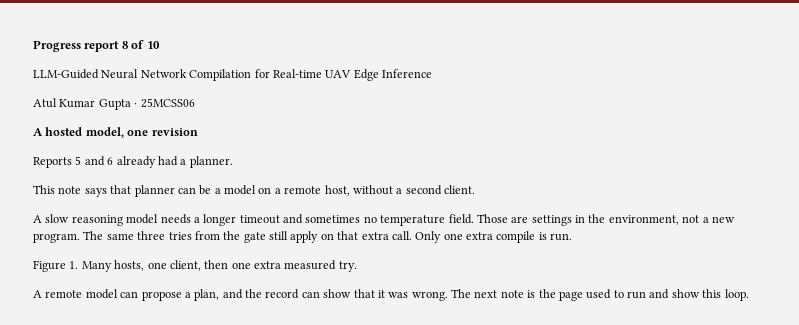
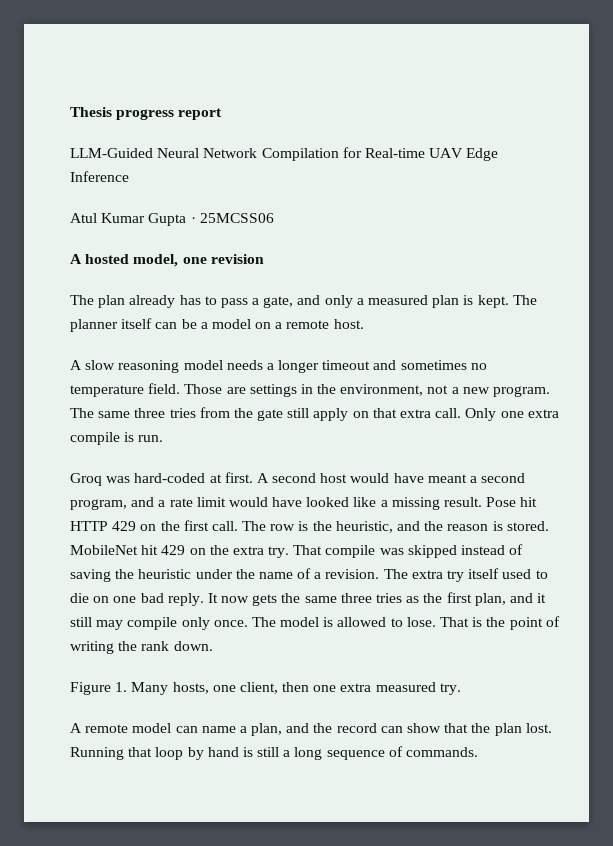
[33,40,81,52] Progress -> [70,107,175,120] Thesis progress
[121,40,160,49] 8 of 10 -> (223, 114) none
[33,156,233,168] [33,185,175,197] Reports 5 and 6 already had a planner. // This note says that planner -> [70,295,537,308] [70,318,153,332] The plan already has to pass a gate, and only a measured plan is kept. The planner itself
[324,185,475,196] host, without a second client. -> [333,319,364,329] host.
(573, 237) none -> [70,472,526,486] [70,497,538,510] [70,520,549,533] [70,544,524,558] [70,568,548,582] [70,592,547,606] [70,616,560,630] [70,641,213,654] // Groq was hard-coded at first. A second host would have meant a second program, and a rate limit would have looked like a missing result. Pose hit HTTP 429 on the first call. The row is the heuristic, and the reason is stored. MobileNet hit 429 on the extra try. That compile was skipped instead of saving the heuristic under the name of a revision. The extra try itself used to die on one bad reply. It now gets the same three tries as the first plan, and it still may compile only once. The model is allowed to lose. That is the point of writing the rank down.
[141,291,182,301] propose -> [201,726,236,733] name
[377,289,749,301] it was wrong. The next note is the page used to run and show this loop. -> [471,723,552,736] [70,746,479,760] the plan lost. Running that loop by hand is still a long sequence of commands.

